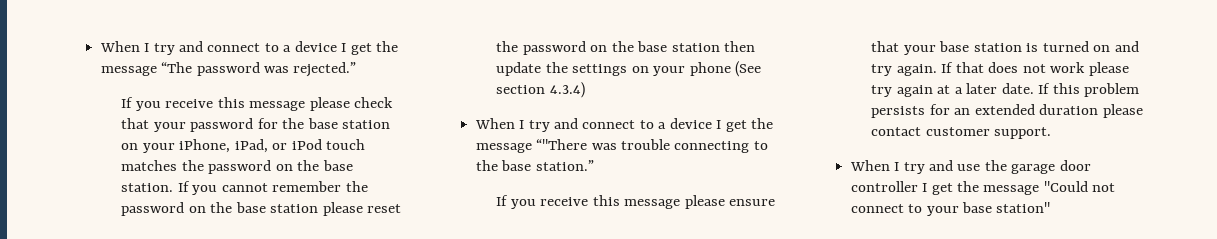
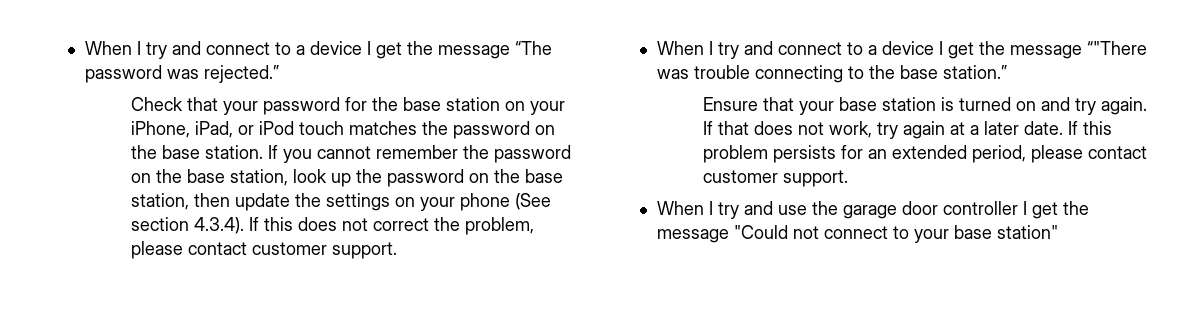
[121,97,394,111] If you receive this message please check -> [130,97,183,111] Check
[270,202,402,216] [496,41,720,55] station please reset the password on the base station -> [229,169,563,187] [130,193,189,210] station, look up the password on the base station,
[549,82,585,98] 4.3.4) -> [193,217,534,235] [130,241,397,259] 4.3.4). If this does not correct the problem, please contact customer support.
[496,195,776,209] If you receive this message please ensure -> [702,97,758,111] Ensure
[1050,62,1129,76] work please -> [828,121,872,138] work,
[1039,104,1099,115] duration -> [971,145,1026,163] period,

